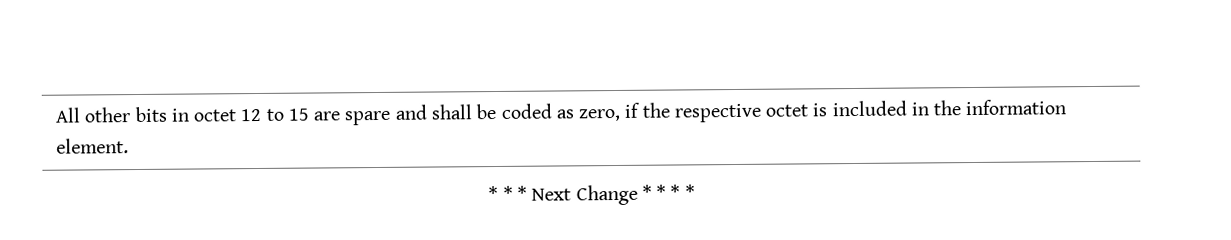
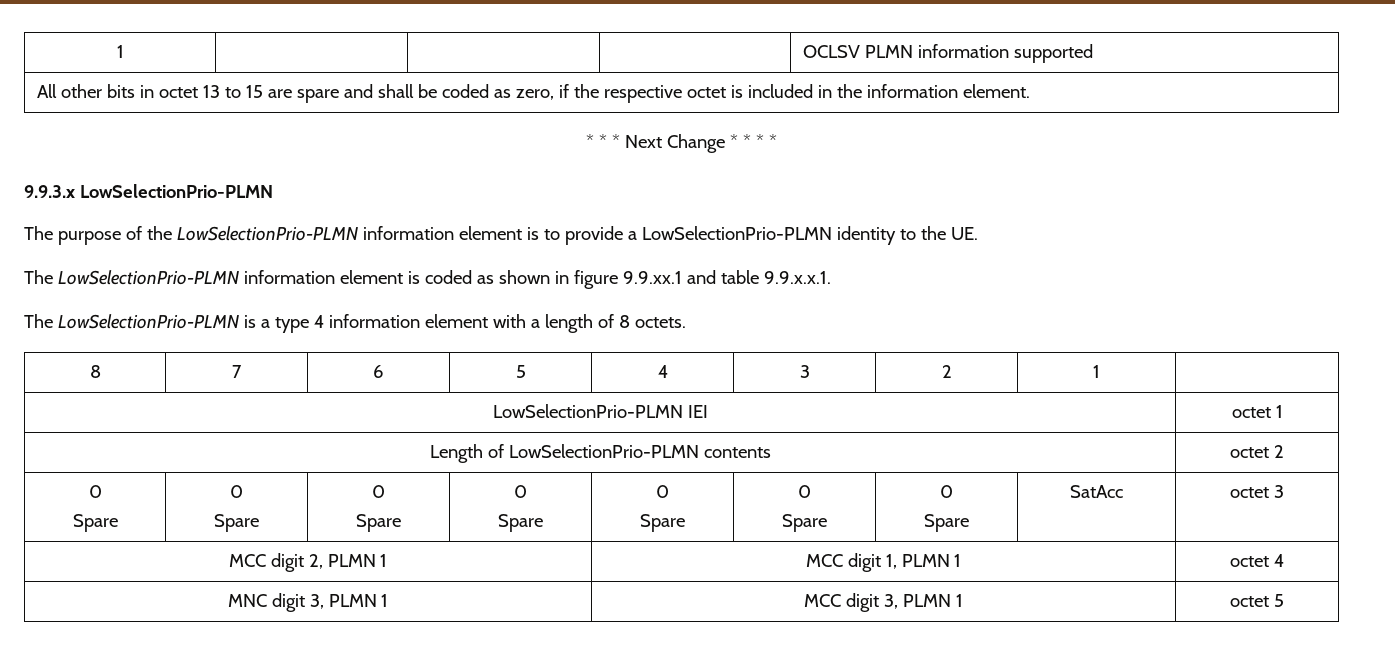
(55, 115) none -> [116,45,124,58] [803,44,1094,63] 1 | | | | OCLSV PLMN information supported //
[240,108,262,122] 12 -> [203,85,221,98] 13
(695, 192) none -> [24,184,273,198] [24,226,978,245] [24,270,831,289] [24,314,686,333] [89,365,101,378] [232,365,242,378] [373,365,384,378] [515,365,526,378] [657,365,668,378] [799,365,810,378] [941,365,952,378] [1093,365,1100,378] [492,404,708,418] [1231,405,1283,418] [429,444,771,463] [1230,445,1284,458] [88,485,102,498] [72,514,118,532] [230,485,243,498] [214,514,259,532] [372,485,385,498] [356,514,401,532] [514,485,527,498] [498,514,543,532] [655,485,669,498] [639,514,685,532] [797,485,811,498] [781,514,827,532] [939,485,953,498] [923,514,969,532] [1070,485,1123,498] [1230,485,1284,498] [228,553,388,572] [805,553,962,572] [1230,554,1284,567] [227,593,389,612] [804,593,963,612] [1230,594,1284,607] // 9.9.3.x LowSelectionPrio-PLMN // The purpose of the LowSelectionPrio-PLMN information element is to provide a LowSelectionPrio-PLMN identity to the UE. // The LowSelectionPrio-PLMN information element is coded as shown in figure 9.9.xx.1 and table 9.9.x.x.1. // The LowSelectionPrio-PLMN is a type 4 information element with a length of 8 octets. // 8 | 7 | 6 | 5 | 4 | 3 | 2 | 1 | // LowSelectionPrio-PLMN IEI | octet 1 // Length of LowSelectionPrio-PLMN contents | octet 2 // 0 // Spare | 0 // Spare | 0 // Spare | 0 // Spare | 0 // Spare | 0 // Spare | 0 // Spare | SatAcc | octet 3 // MCC digit 2, PLMN 1 | MCC digit 1, PLMN 1 | octet 4 // MNC digit 3, PLMN 1 | MCC digit 3, PLMN 1 | octet 5

